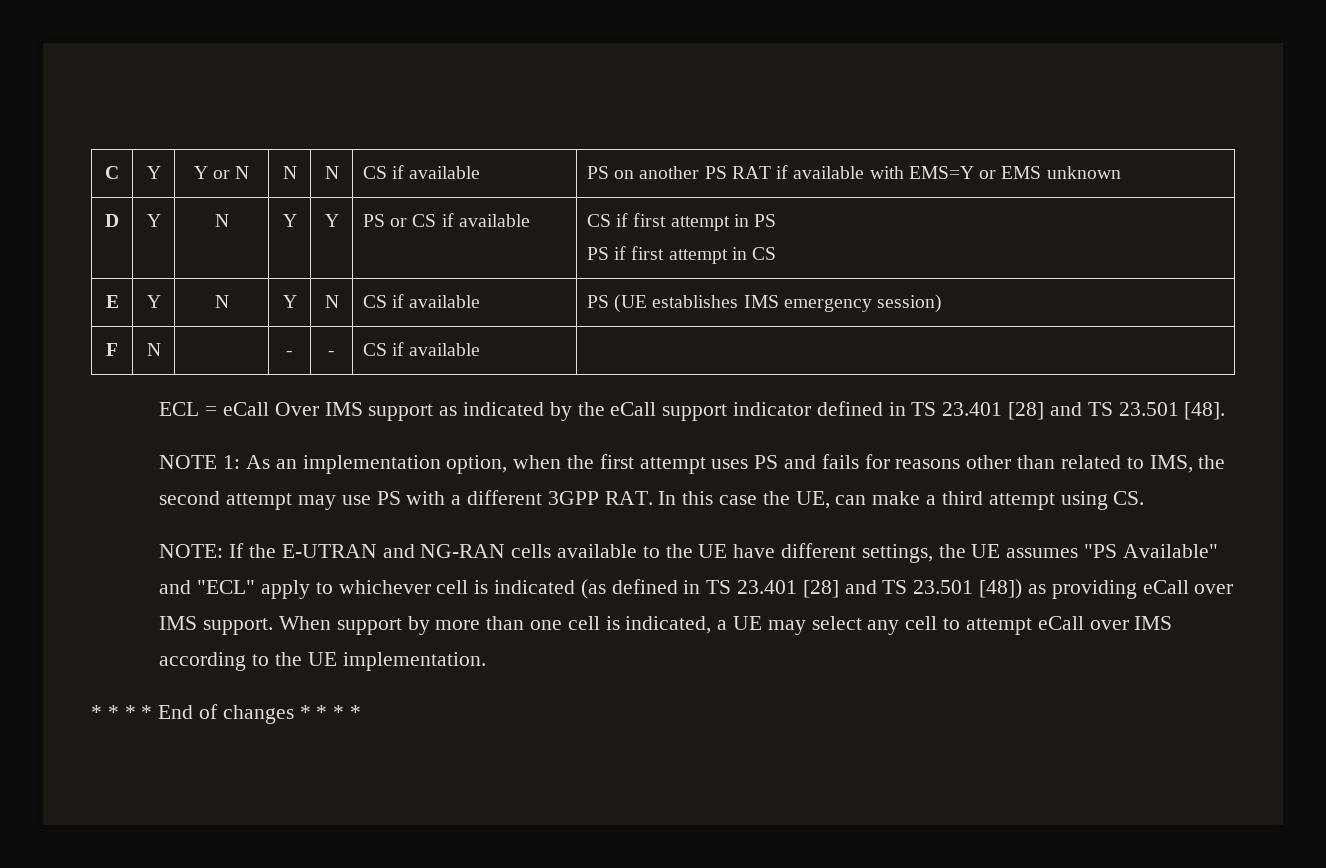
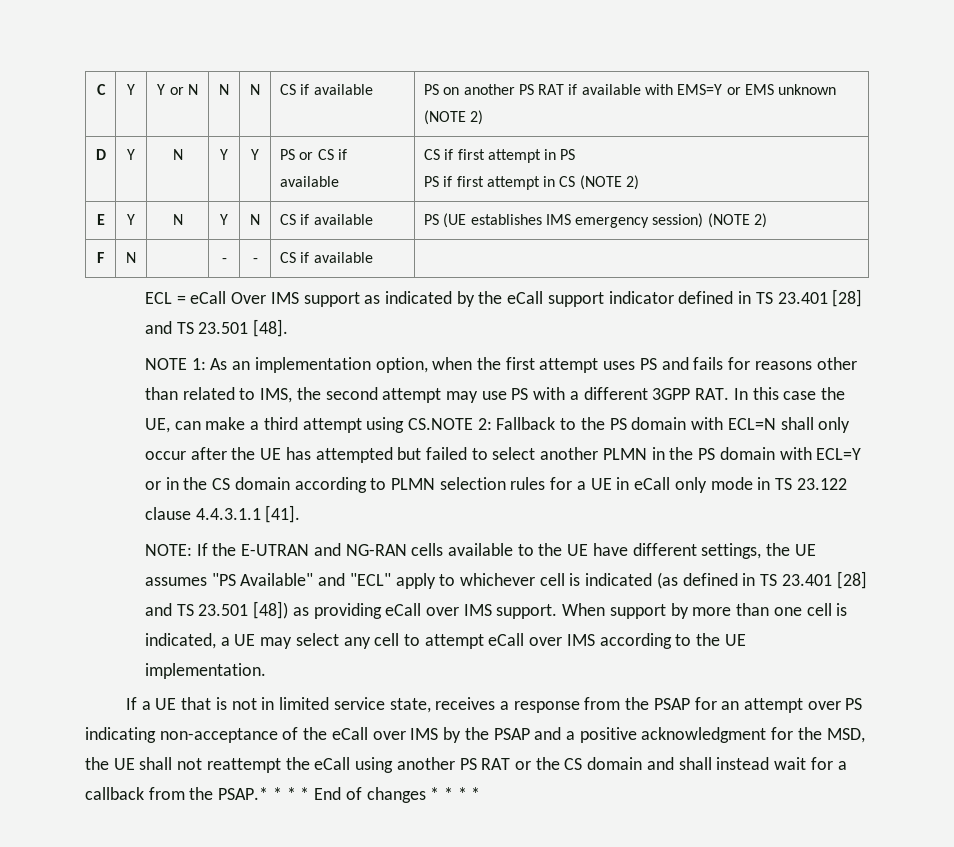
(1121, 172) none -> [423,110,484,125] (NOTE 2)
(777, 253) none -> [579,175,640,190] (NOTE 2)
(943, 303) none -> [707,213,768,228] (NOTE 2)
[1113,491,1145,505] CS. -> [407,417,851,433] [144,447,862,463] [144,477,847,493] [144,505,301,523] CS.NOTE 2: Fallback to the PS domain with ECL=N shall only occur after the UE has attempted but failed to select another PLMN in the PS domain with ECL=Y or in the CS domain according to PLMN selection rules for a UE in eCall only mode in TS 23.122 clause 4.4.3.1.1 [41].
[91,705,102,719] * -> [125,697,863,713] [85,727,865,743] [85,757,847,773] [85,787,269,800] If a UE that is not in limited service state, receives a response from the PSAP for an attempt over PS indicating non-acceptance of the eCall over IMS by the PSAP and a positive acknowledgment for the MSD, the UE shall not reattempt the eCall using another PS RAT or the CS domain and shall instead wait for a callback from the PSAP.*

